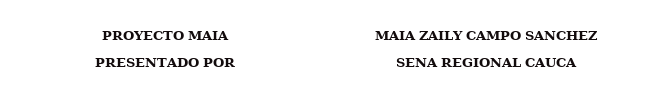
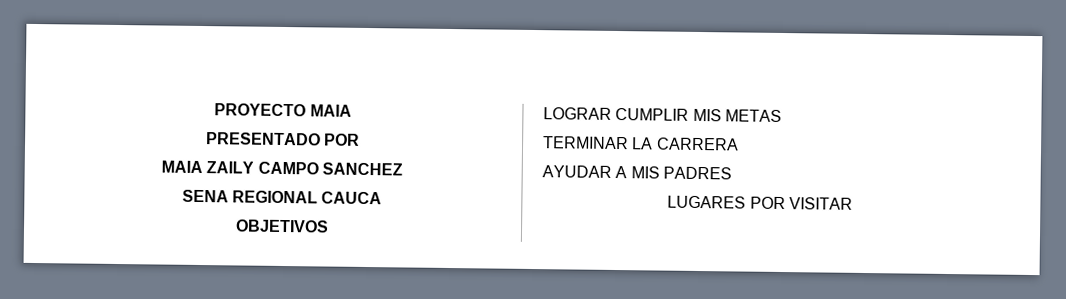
(577, 62) none -> [234,219,329,233] [543,107,782,122] [543,136,739,151] [542,165,732,180] [667,195,853,210] // OBJETIVOS // LOGRAR CUMPLIR MIS METAS // TERMINAR LA CARRERA // AYUDAR A MIS PADRES // LUGARES POR VISITAR

